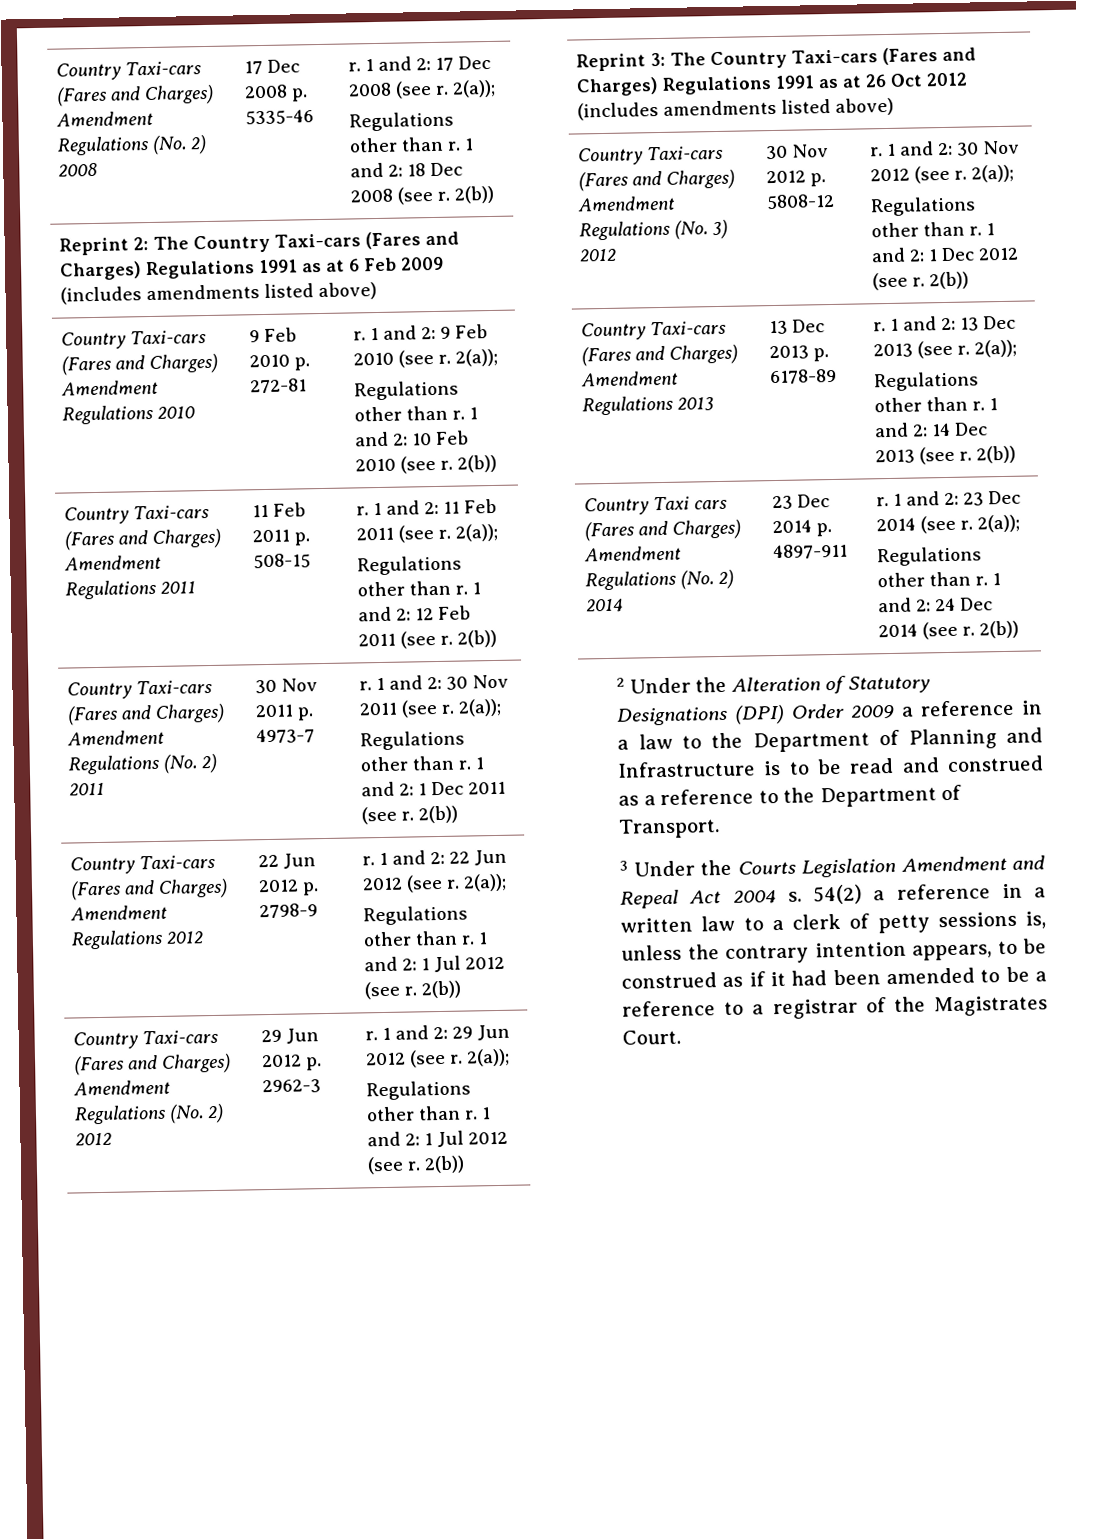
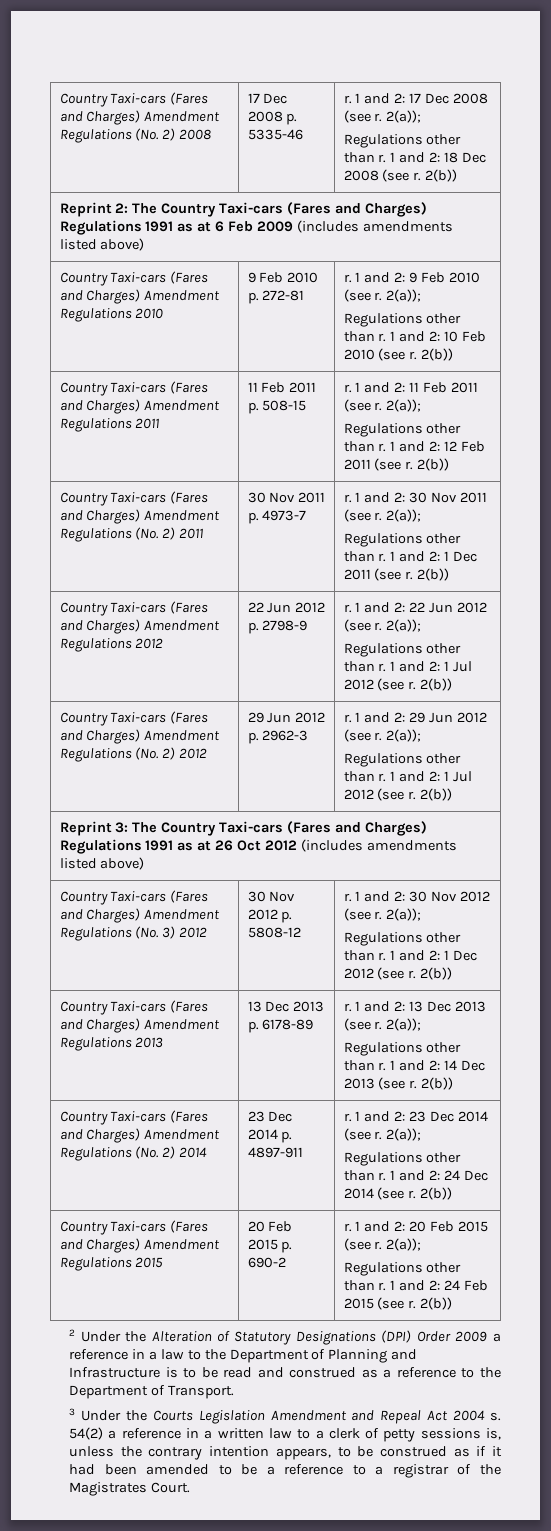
[652,496,727,511] Taxi cars -> [110,1111,167,1122] Taxi-cars
(1019, 629) none -> [59,1220,209,1235] [59,1238,221,1253] [59,1257,164,1271] [247,1221,293,1232] [247,1239,293,1253] [247,1257,286,1268] [343,1221,488,1232] [343,1238,422,1251] [343,1262,462,1276] [343,1280,488,1291] [343,1297,453,1310] // Country Taxi-cars (Fares and Charges) Amendment Regulations 2015 | 20 Feb 2015 p. 690-2 | r. 1 and 2: 20 Feb 2015 (see r. 2(a)); // Regulations other than r. 1 and 2: 24 Feb 2015 (see r. 2(b))

